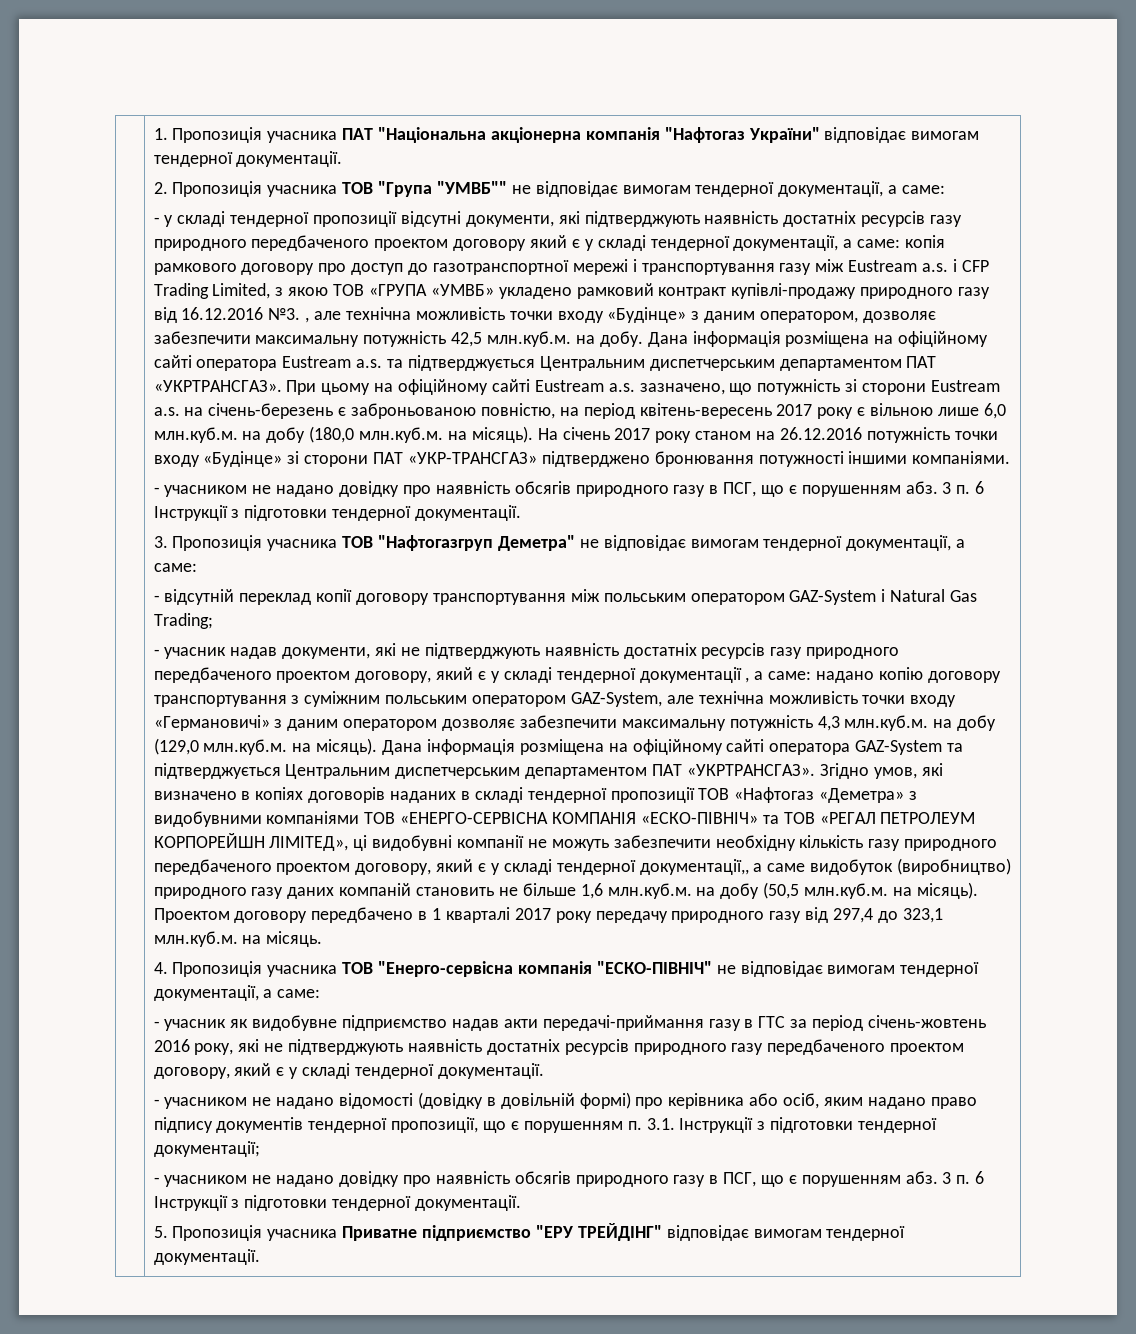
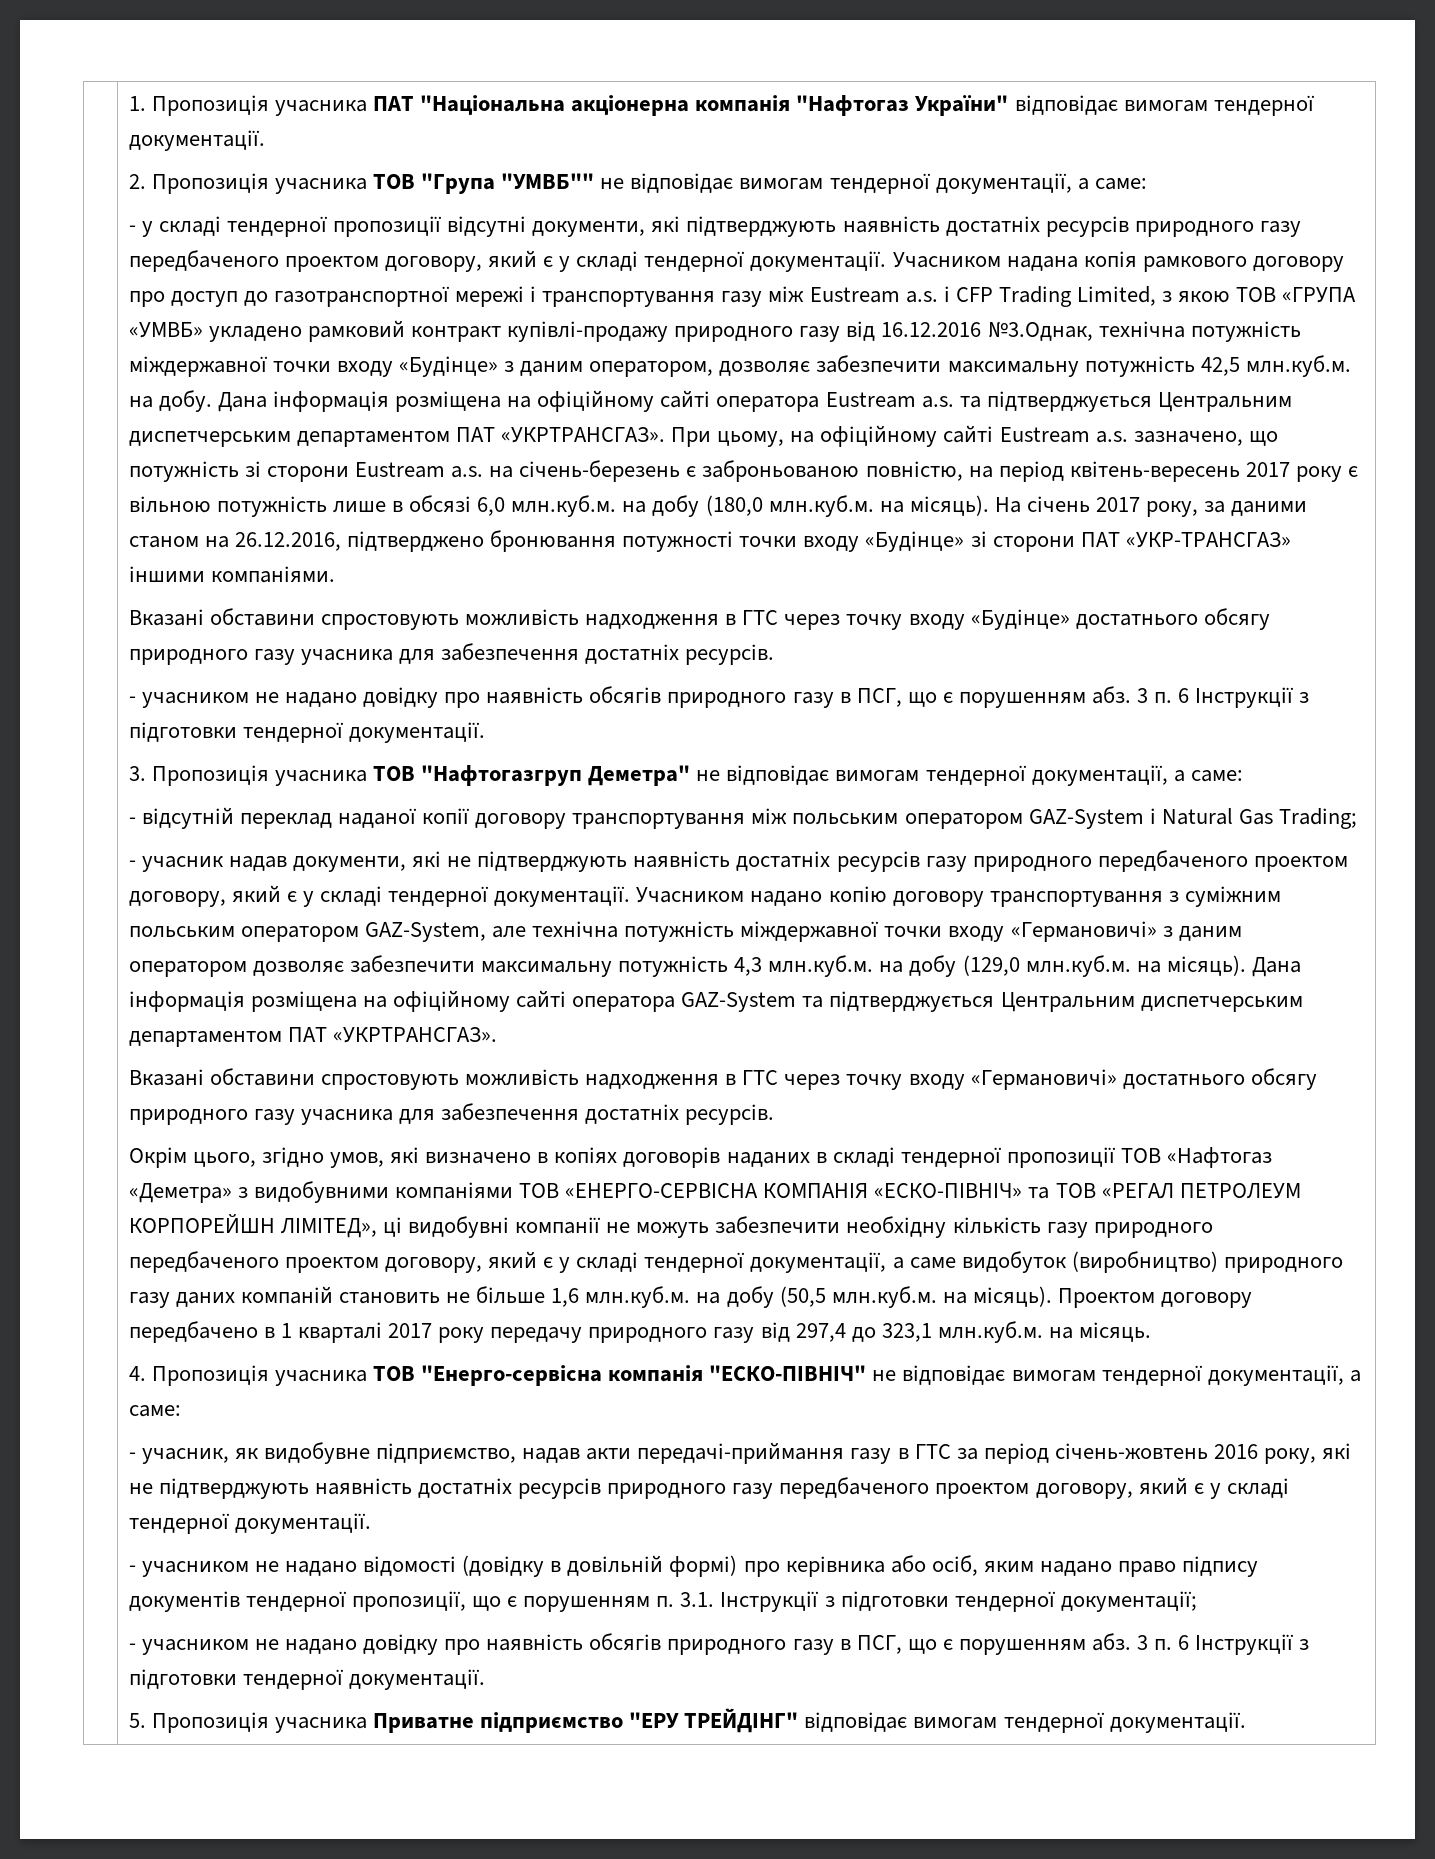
[929,215,962,227] [153,235,901,251] газу природного передбаченого проектом договору який є у складі тендерної документації, а саме: -> [1134,221,1301,237] [128,250,1078,272] природного газу передбаченого проектом договору, який є у складі тендерної документації. Учасником надана
[268,307,505,323] №3. , але технічна можливість -> [987,321,1301,342] [128,356,268,377] №3.Однак, технічна потужність міждержавної
[321,383,371,395] цьому -> [717,431,785,447] цьому,
[937,407,979,416] лише -> [216,495,472,517] потужність лише в обсязі
[655,427,950,443] року станом на 26.12.2016 потужність -> [1146,501,1308,517] [128,530,734,552] року, за даними станом на 26.12.2016, підтверджено бронювання потужності
[541,451,844,467] підтверджено бронювання потужності -> (1291, 540) none
(1011, 457) none -> [128,608,1270,630] [128,643,775,665] // Вказані обставини спростовують можливість надходження в ГТС через точку входу «Будінце» достатнього обсягу природного газу учасника для забезпечення достатніх ресурсів.
(312, 599) none -> [338,808,418,828] наданої
[639,667,812,683] документації , а саме: -> [494,886,745,907] документації. Учасником
[768,691,858,704] можливість -> [624,921,880,942] потужність міждержавної
[819,763,869,779] Згідно -> [128,1068,1317,1090] [128,1103,775,1125] [128,1147,324,1168] // Вказані обставини спростовують можливість надходження в ГТС через точку входу «Германовичі» достатнього обсягу природного газу учасника для забезпечення достатніх ресурсів. // Окрім цього, згідно
[639,859,749,875] документації,, -> [750,1252,887,1273] документації,
[164,1019,227,1031] учасник -> [141,1448,229,1464] учасник,
[342,1015,448,1031] підприємство -> [376,1443,517,1464] підприємство,

